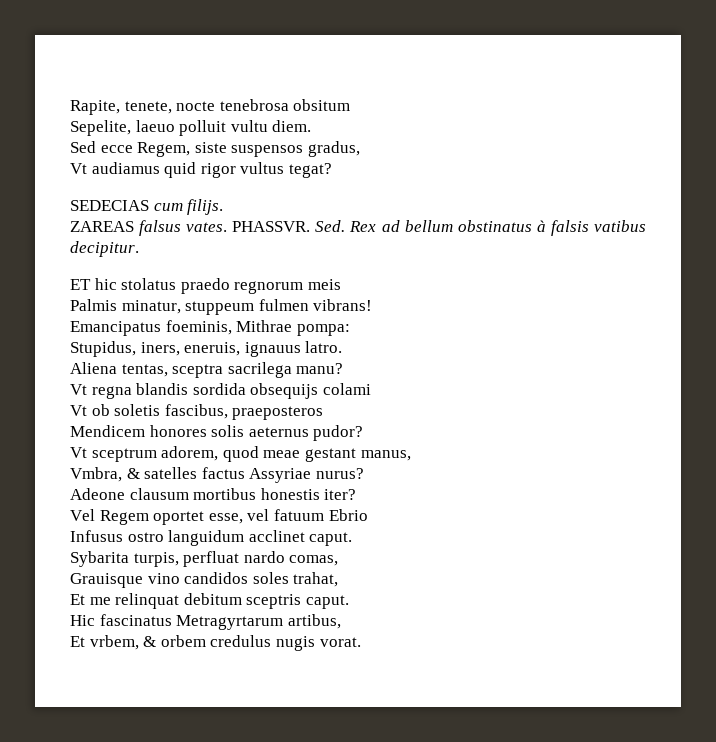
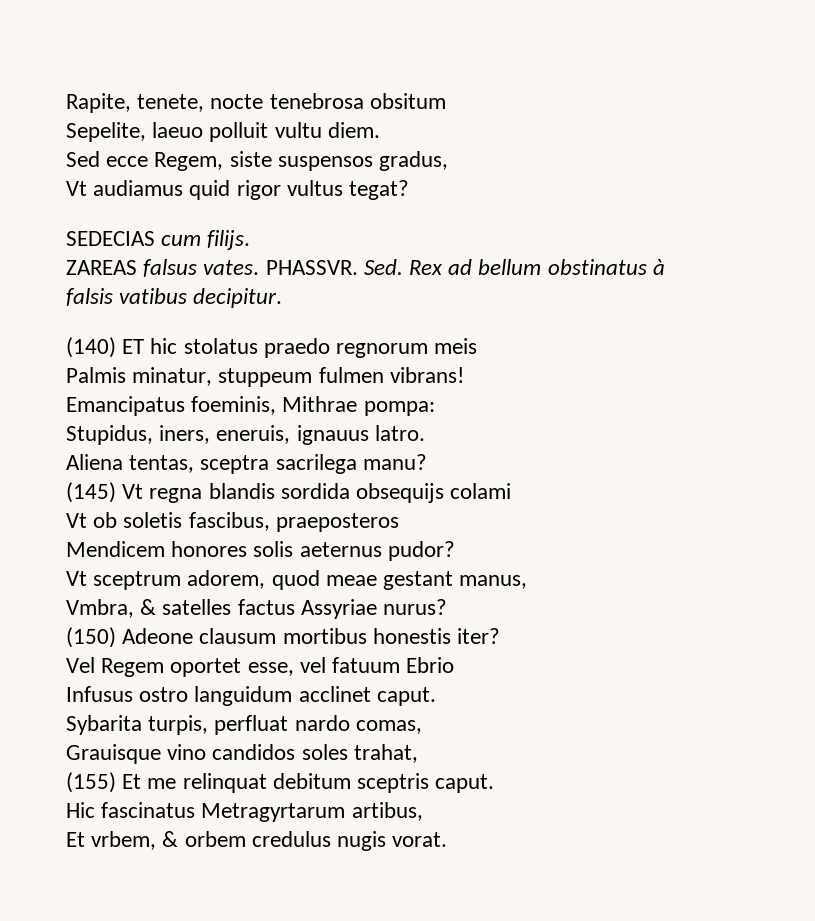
(139, 249) none -> [66,337,116,358] (140)
(344, 368) none -> [66,482,116,503] (145)
(364, 473) none -> [66,627,116,648] (150)
(339, 579) none -> [66,772,116,793] (155)

